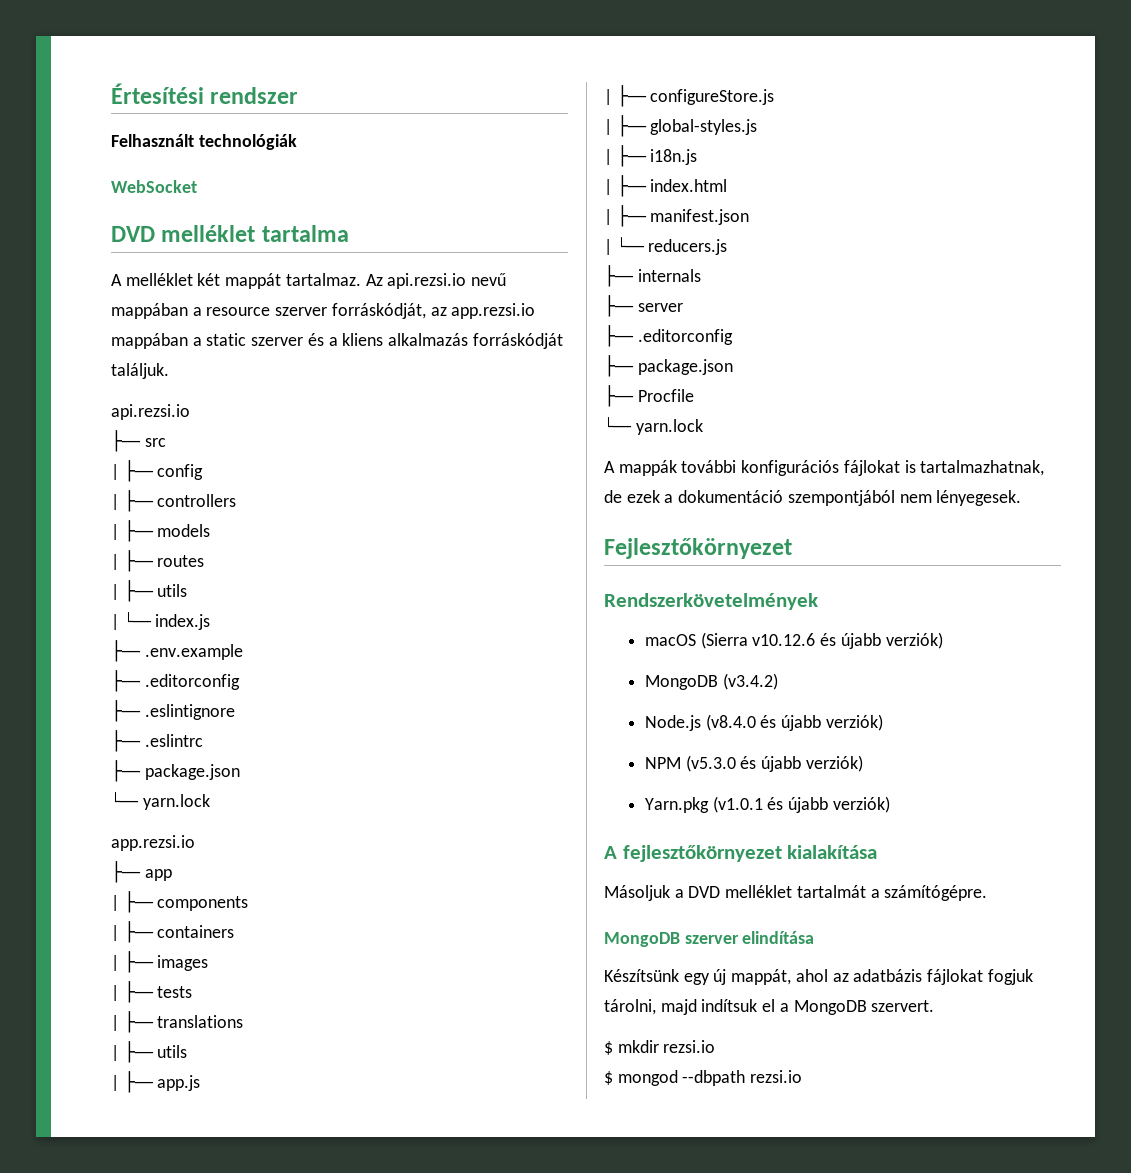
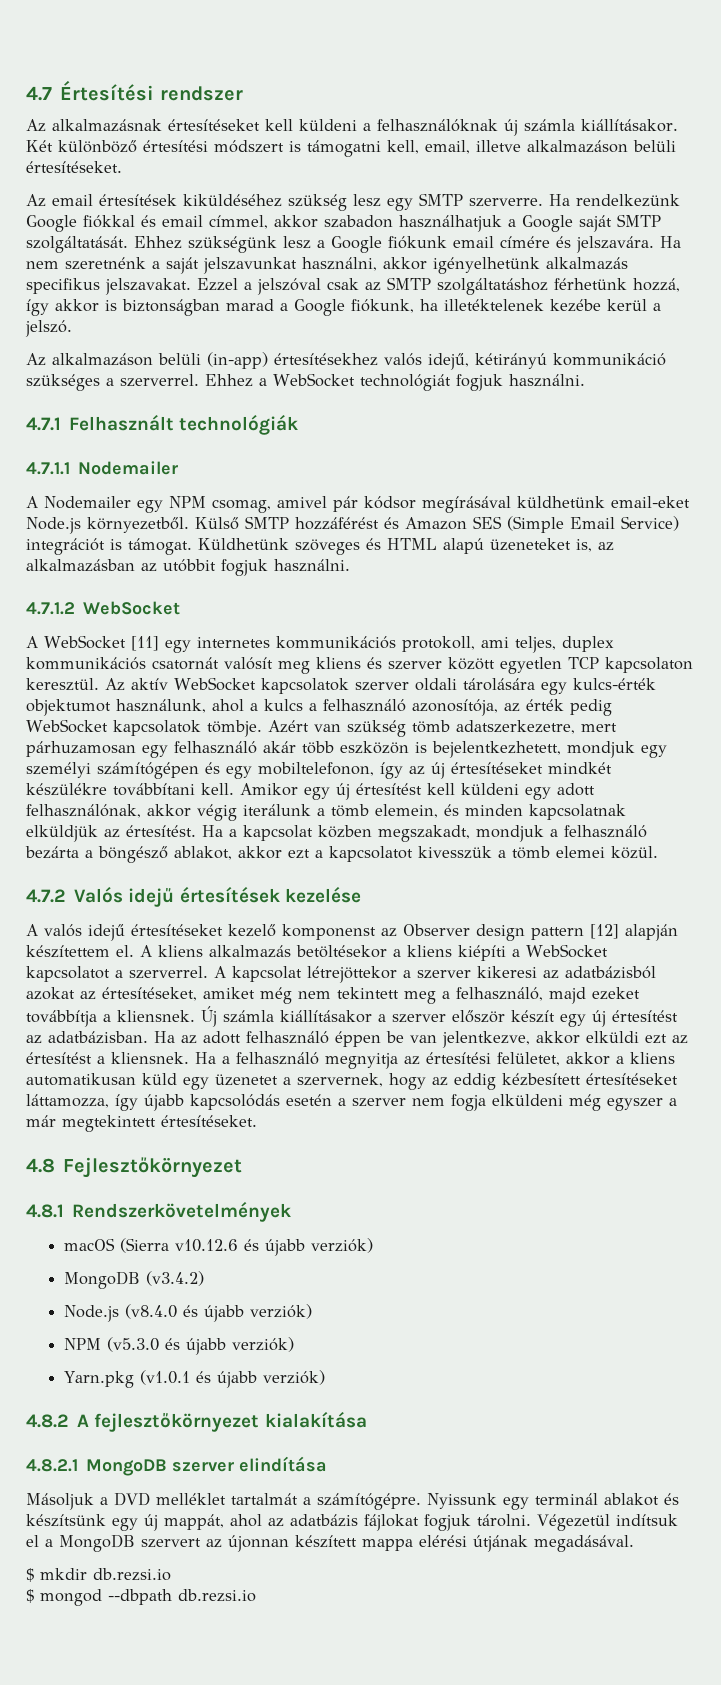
(111, 93) none -> [26,86,52,101] 4.7
[111,134,297,150] [111,180,197,193] [111,225,349,242] [111,273,507,289] [111,303,536,319] [111,333,563,349] [111,363,169,379] [111,404,190,420] [111,430,166,452] [111,460,204,482] [111,490,237,512] [111,520,211,542] [111,550,205,572] [111,580,188,602] [111,612,211,630] [111,640,243,662] [111,670,240,692] [111,700,235,722] [111,730,203,752] [111,760,240,782] [111,792,210,810] [111,835,195,851] [111,861,172,883] [111,891,249,913] [111,921,235,943] [111,951,209,973] [111,981,193,1003] [111,1011,244,1033] [111,1041,188,1063] [111,1071,201,1093] [604,85,775,107] [604,115,758,137] [604,145,698,167] [604,175,728,197] [604,205,750,227] [604,237,728,255] [604,265,701,287] [604,295,683,317] [604,325,733,347] [604,355,733,377] [604,385,694,407] [604,417,703,435] [604,460,1045,476] [604,490,1022,506] Felhasznált technológiák // WebSocket // DVD melléklet tartalma // A melléklet két mappát tartalmaz. Az api.rezsi.io nevű mappában a resource szerver forráskódját, az app.rezsi.io mappában a static szerver és a kliens alkalmazás forráskódját találjuk. // api.rezsi.io // ├── src // | ├── config // | ├── controllers // | ├── models // | ├── routes // | ├── utils // | └── index.js // ├── .env.example // ├── .editorconfig // ├── .eslintignore // ├── .eslintrc // ├── package.json // └── yarn.lock // app.rezsi.io // ├── app // | ├── components // | ├── containers // | ├── images // | ├── tests // | ├── translations // | ├── utils // | ├── app.js // | ├── configureStore.js // | ├── global-styles.js // | ├── i18n.js // | ├── index.html // | ├── manifest.json // | └── reducers.js // ├── internals // ├── server // ├── .editorconfig // ├── package.json // ├── Procfile // └── yarn.lock // A mappák további konfigurációs fájlokat is tartalmazhatnak, de ezek a dokumentáció szempontjából nem lényegesek. // -> [26,119,678,136] [26,140,676,157] [26,161,122,173] [26,193,680,211] [26,214,661,232] [26,236,681,253] [26,257,628,274] [26,277,680,295] [26,299,661,316] [25,320,72,337] [26,352,666,370] [26,373,585,391] [26,415,299,435] [26,461,179,475] [26,496,690,513] [26,516,679,534] [26,538,614,555] [26,559,350,576] [26,601,181,615] [26,635,614,653] [26,657,693,674] [26,677,656,695] [26,699,612,716] [26,719,617,737] [26,741,667,758] [26,762,612,779] [26,783,595,800] [26,804,626,821] [26,825,647,842] [25,846,658,863] [26,887,361,907] [26,924,678,941] [26,944,608,961] [26,966,656,983] [26,987,640,1004] [26,1006,678,1027] [26,1031,688,1048] [26,1052,675,1069] [26,1073,678,1090] [26,1094,677,1111] [26,1115,257,1132] [26,1158,55,1173] Az alkalmazásnak értesítéseket kell küldeni a felhasználóknak új számla kiállításakor. Két különböző értesítési módszert is támogatni kell, email, illetve alkalmazáson belüli értesítéseket. // Az email értesítések kiküldéséhez szükség lesz egy SMTP szerverre. Ha rendelkezünk Google fiókkal és email címmel, akkor szabadon használhatjuk a Google saját SMTP szolgáltatását. Ehhez szükségünk lesz a Google fiókunk email címére és jelszavára. Ha nem szeretnénk a saját jelszavunkat használni, akkor igényelhetünk alkalmazás specifikus jelszavakat. Ezzel a jelszóval csak az SMTP szolgáltatáshoz férhetünk hozzá, így akkor is biztonságban marad a Google fiókunk, ha illetéktelenek kezébe kerül a jelszó. // Az alkalmazáson belüli (in-app) értesítésekhez valós idejű, kétirányú kommunikáció szükséges a szerverrel. Ehhez a WebSocket technológiát fogjuk használni. // 4.7.1 Felhasznált technológiák // 4.7.1.1 Nodemailer // A Nodemailer egy NPM csomag, amivel pár kódsor megírásával küldhetünk email-eket Node.js környezetből. Külső SMTP hozzáférést és Amazon SES (Simple Email Service) integrációt is támogat. Küldhetünk szöveges és HTML alapú üzeneteket is, az alkalmazásban az utóbbit fogjuk használni. // 4.7.1.2 WebSocket // A WebSocket [11] egy internetes kommunikációs protokoll, ami teljes, duplex kommunikációs csatornát valósít meg kliens és szerver között egyetlen TCP kapcsolaton keresztül. Az aktív WebSocket kapcsolatok szerver oldali tárolására egy kulcs-érték objektumot használunk, ahol a kulcs a felhasználó azonosítója, az érték pedig WebSocket kapcsolatok tömbje. Azért van szükség tömb adatszerkezetre, mert párhuzamosan egy felhasználó akár több eszközön is bejelentkezhetett, mondjuk egy személyi számítógépen és egy mobiltelefonon, így az új értesítéseket mindkét készülékre továbbítani kell. Amikor egy új értesítést kell küldeni egy adott felhasználónak, akkor végig iterálunk a tömb elemein, és minden kapcsolatnak elküldjük az értesítést. Ha a kapcsolat közben megszakadt, mondjuk a felhasználó bezárta a böngésző ablakot, akkor ezt a kapcsolatot kivesszük a tömb elemei közül. // 4.7.2 Valós idejű értesítések kezelése // A valós idejű értesítéseket kezelő komponenst az Observer design pattern [12] alapján készítettem el. A kliens alkalmazás betöltésekor a kliens kiépíti a WebSocket kapcsolatot a szerverrel. A kapcsolat létrejöttekor a szerver kikeresi az adatbázisból azokat az értesítéseket, amiket még nem tekintett meg a felhasználó, majd ezeket továbbítja a kliensnek. Új számla kiállításakor a szerver először készít egy új értesítést az adatbázisban. Ha az adott felhasználó éppen be van jelentkezve, akkor elküldi ezt az értesítést a kliensnek. Ha a felhasználó megnyitja az értesítési felületet, akkor a kliens automatikusan küld egy üzenetet a szervernek, hogy az eddig kézbesített értesítéseket láttamozza, így újabb kapcsolódás esetén a szerver nem fogja elküldeni még egyszer a már megtekintett értesítéseket. // 4.8
(792, 548) none -> [26,1204,64,1218] 4.8.1
(890, 804) none -> [26,1414,69,1428] 4.8.2
(878, 852) none -> [26,1456,328,1476] // 4.8.2.1 MongoDB szerver elindítása
[604,931,815,947] [604,969,679,982] // MongoDB szerver elindítása // Készítsünk -> [427,1493,679,1510] [26,1514,106,1527] Nyissunk egy terminál ablakot és készítsünk
[604,999,697,1015] tárolni, majd -> [477,1514,610,1531] tárolni. Végezetül
[871,1000,935,1012] szervert. -> [141,1535,634,1552] szervert az újonnan készített mappa elérési útjának megadásával.
[663,1040,716,1053] rezsi.io -> [93,1568,171,1581] db.rezsi.io
[750,1070,803,1083] rezsi.io -> [178,1589,256,1602] db.rezsi.io

